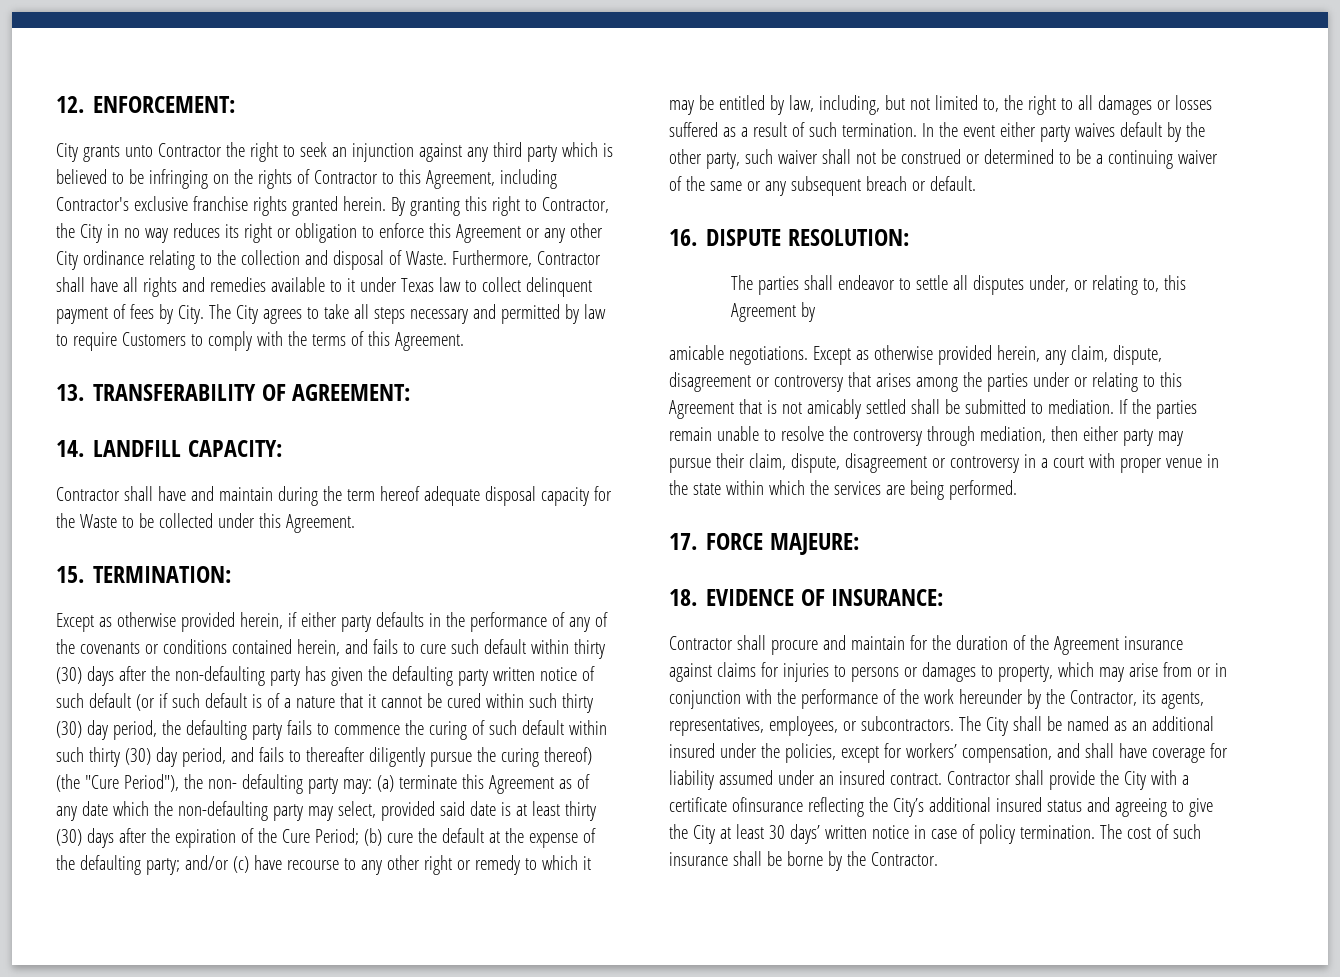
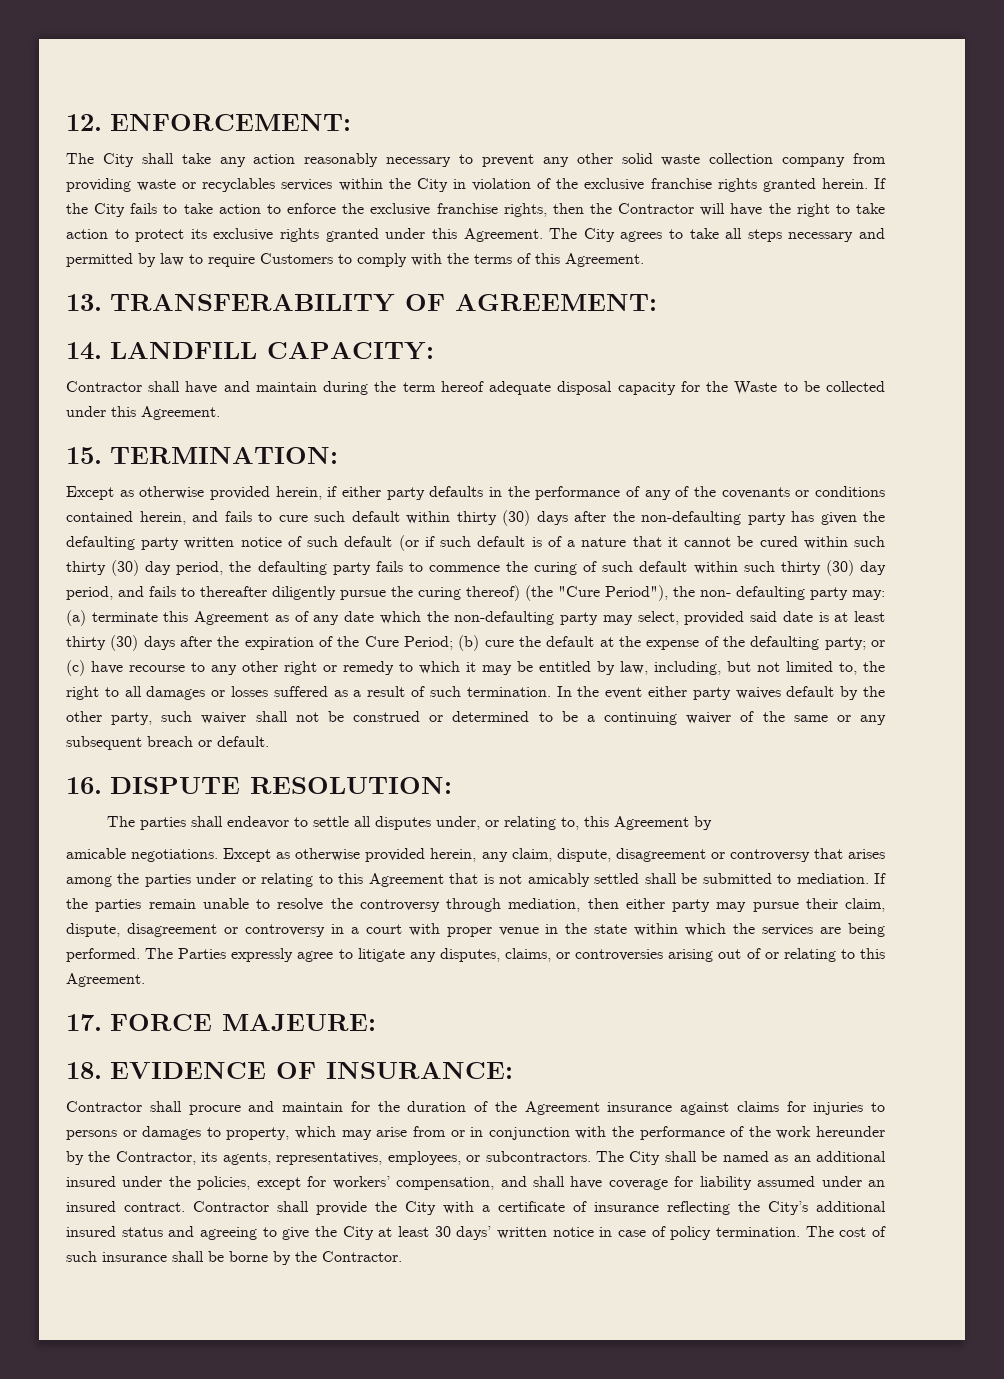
[56,142,613,162] [56,169,557,189] [56,197,129,211] City grants unto Contractor the right to seek an injunction against any third party which is believed to be infringing on the rights of Contractor to this Agreement, including Contractor's -> [66,153,886,167] [66,178,579,192] The City shall take any action reasonably necessary to prevent any other solid waste collection company from providing waste or recyclables services within the City in violation of the
[390,196,609,216] [56,223,603,243] [56,250,601,270] [56,277,592,297] [56,304,204,324] By granting this right to Contractor, the City in no way reduces its right or obligation to enforce this Agreement or any other City ordinance relating to the collection and disposal of Waste. Furthermore, Contractor shall have all rights and remedies available to it under Texas law to collect delinquent payment of fees by City. -> [874,178,887,189] [66,203,885,217] [66,228,543,242] If the City fails to take action to enforce the exclusive franchise rights, then the Contractor will have the right to take action to protect its exclusive rights granted under this Agreement.
[184,855,229,870] and/or -> [871,640,886,647] or
(1017, 490) none -> [145,948,885,962] [66,973,145,987] The Parties expressly agree to litigate any disputes, claims, or controversies arising out of or relating to this Agreement.
[731,797,803,812] ofinsurance -> [573,1201,659,1212] of insurance

